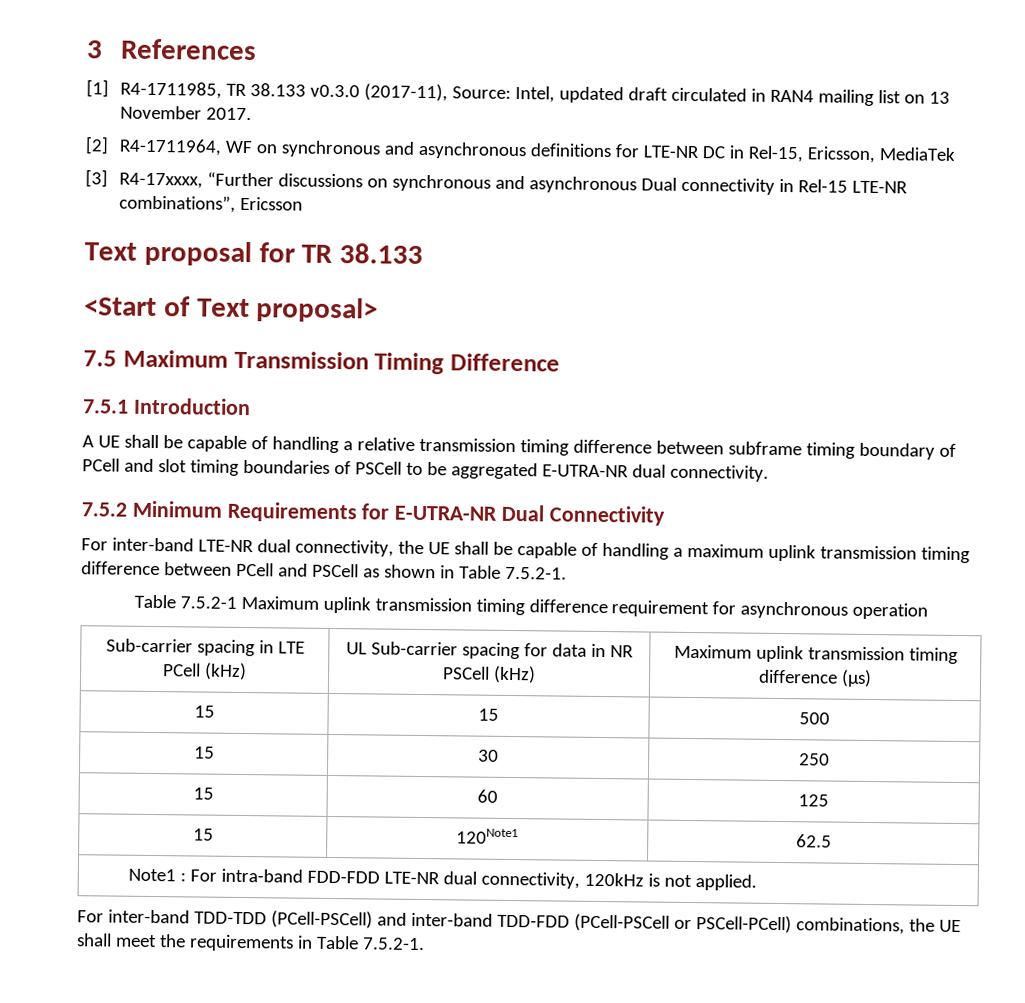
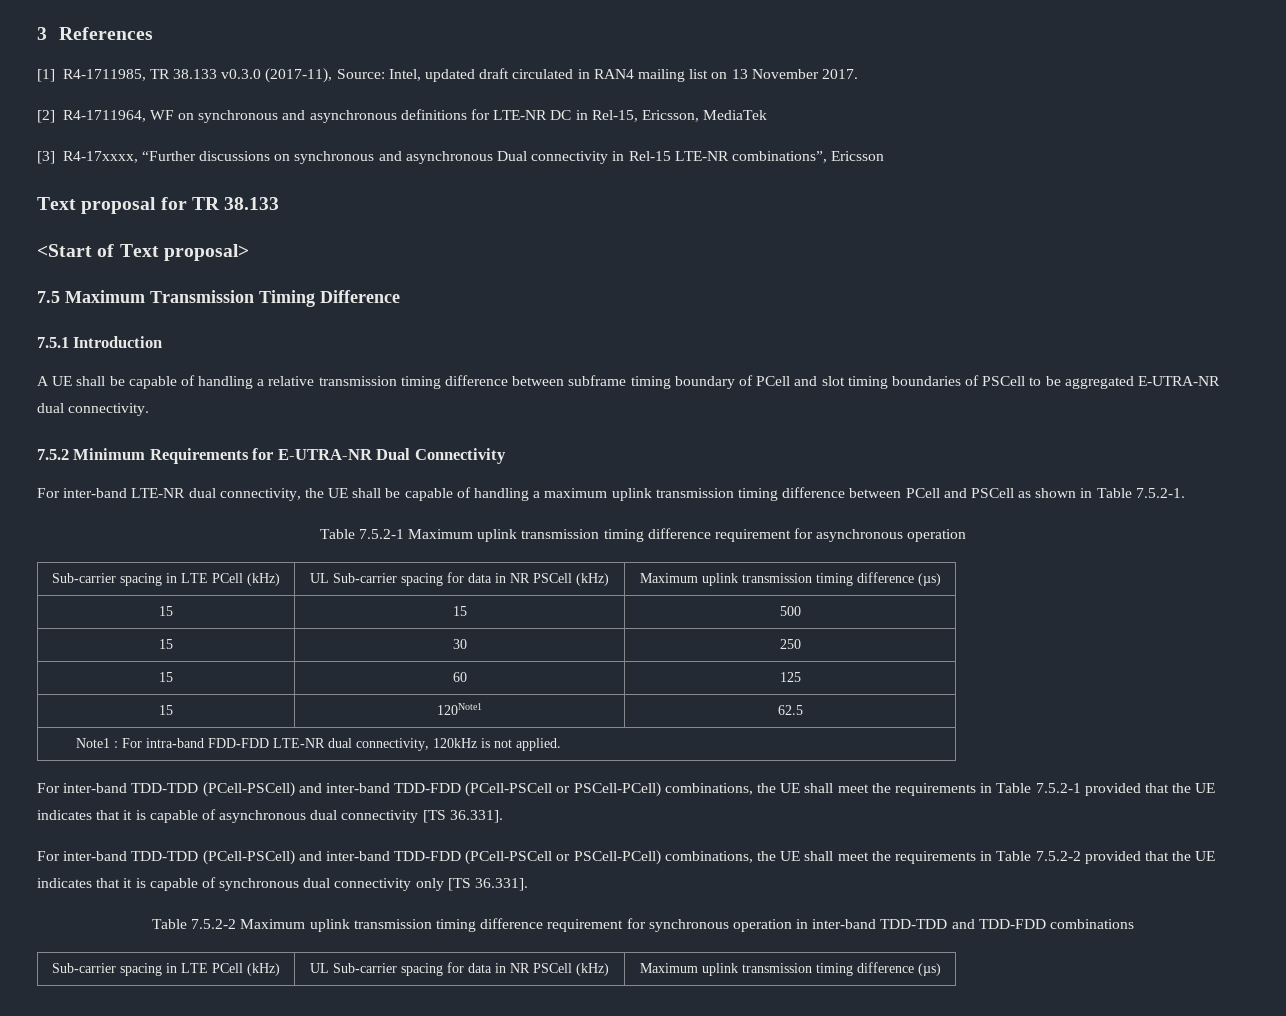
[361,937,425,951] 7.5.2-1. -> [1035,783,1216,796] [37,809,503,823] [37,850,1216,865] [37,877,529,891] [152,918,1134,932] [52,963,280,976] [310,962,609,976] [639,962,941,976] 7.5.2-1 provided that the UE indicates that it is capable of asynchronous dual connectivity [TS 36.331]. // For inter-band TDD-TDD (PCell-PSCell) and inter-band TDD-FDD (PCell-PSCell or PSCell-PCell) combinations, the UE shall meet the requirements in Table 7.5.2-2 provided that the UE indicates that it is capable of synchronous dual connectivity only [TS 36.331]. // Table 7.5.2-2 Maximum uplink transmission timing difference requirement for synchronous operation in inter-band TDD-TDD and TDD-FDD combinations // Sub-carrier spacing in LTE PCell (kHz) | UL Sub-carrier spacing for data in NR PSCell (kHz) | Maximum uplink transmission timing difference (µs)

